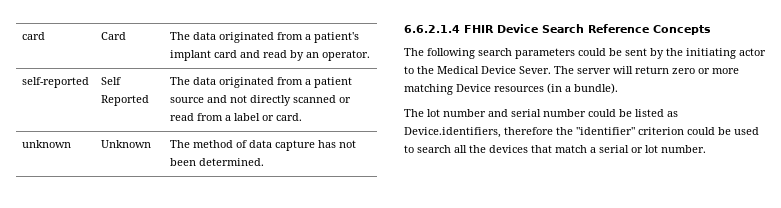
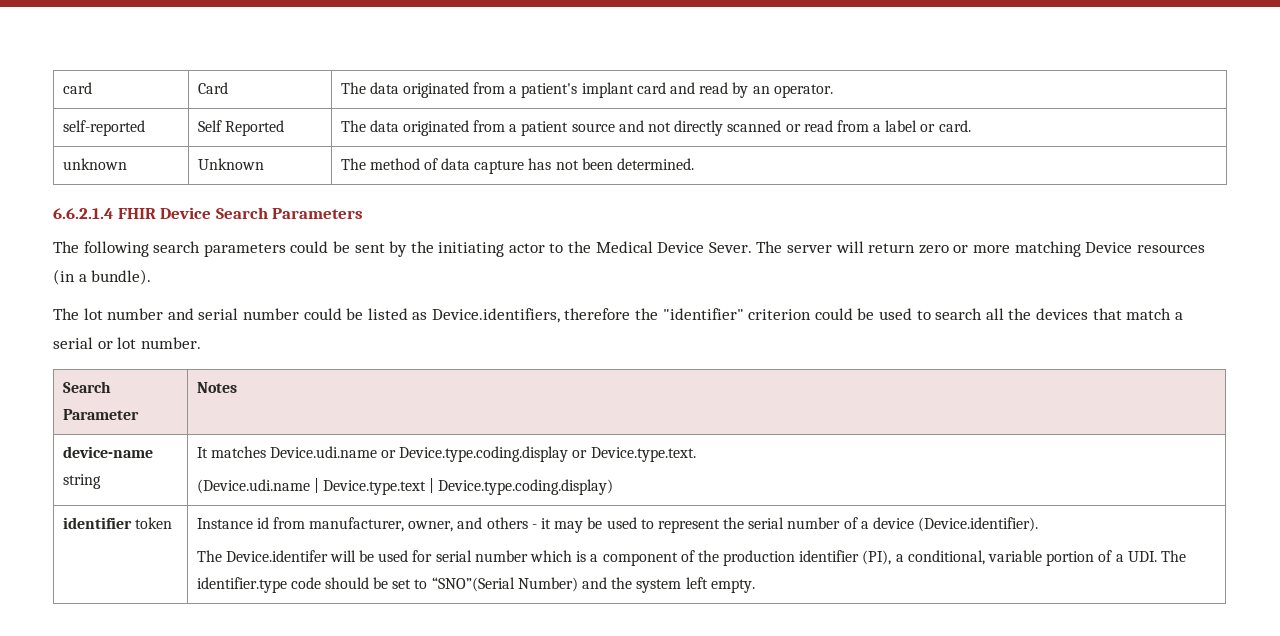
[588,24,711,35] Reference Concepts -> [272,208,364,219] Parameters
(706, 149) none -> [62,381,111,393] [62,409,139,420] [196,382,237,393] [62,446,153,458] [62,474,101,489] [196,446,696,462] [196,478,614,495] [62,517,172,529] [196,517,1039,533] [196,550,1186,566] [196,577,755,593] // Search Parameter | Notes // device-name string | It matches Device.udi.name or Device.type.coding.display or Device.type.text. // (Device.udi.name | Device.type.text | Device.type.coding.display) // identifier token | Instance id from manufacturer, owner, and others - it may be used to represent the serial number of a device (Device.identifier). // The Device.identifer will be used for serial number which is a component of the production identifier (PI), a conditional, variable portion of a UDI. The identifier.type code should be set to “SNO”(Serial Number) and the system left empty.

